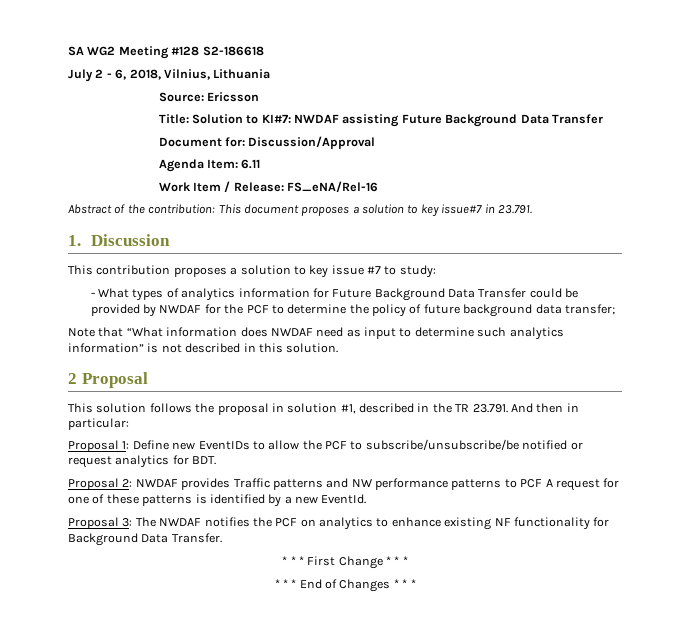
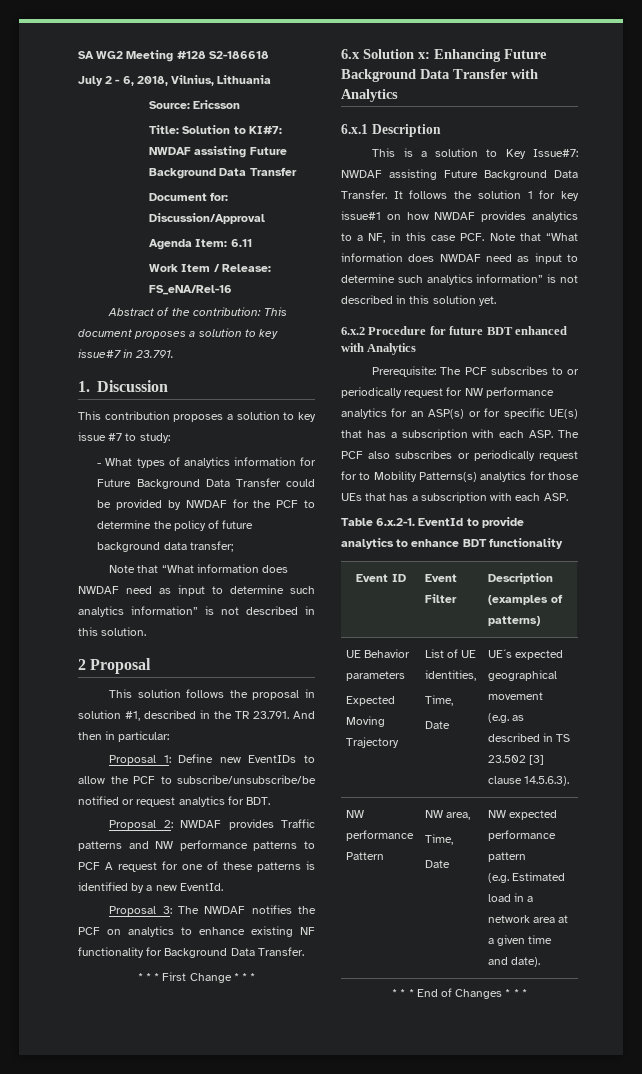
(408, 560) none -> [341,49,547,62] [341,69,538,82] [341,89,398,102] [341,124,441,137] [372,148,578,159] [341,169,578,180] [341,190,579,201] [341,211,578,222] [341,232,578,243] [341,253,578,264] [341,274,578,285] [341,295,496,306] [341,326,567,335] [341,343,417,355] [372,366,579,377] [341,387,554,398] [341,408,578,419] [341,429,579,440] [341,450,578,461] [341,471,579,482] [341,492,568,503] [341,517,524,528] [341,538,563,549] [356,574,406,582] [424,574,457,582] [424,594,457,603] [487,573,553,584] [487,594,563,605] [487,616,540,626] [345,649,411,658] [345,671,405,681] [345,696,395,706] [345,716,385,727] [345,737,399,748] [424,649,477,658] [424,670,476,681] [424,695,453,706] [424,721,450,729] [487,649,564,660] [487,670,557,681] [487,692,543,700] [487,713,525,723] [487,733,571,742] [487,755,545,765] [487,776,570,786] [345,810,364,818] [345,830,414,841] [345,852,384,860] [424,810,471,820] [424,834,453,845] [424,860,450,868] [487,810,558,820] [487,830,556,841] [487,852,526,862] [487,872,566,883] [487,893,534,902] [487,915,569,923] [487,935,553,946] [487,957,541,967] // 6.x Solution x: Enhancing Future Background Data Transfer with Analytics // 6.x.1 Description // This is a solution to Key Issue#7: NWDAF assisting Future Background Data Transfer. It follows the solution 1 for key issue#1 on how NWDAF provides analytics to a NF, in this case PCF. Note that “What information does NWDAF need as input to determine such analytics information” is not described in this solution yet. // 6.x.2 Procedure for future BDT enhanced with Analytics // Prerequisite: The PCF subscribes to or periodically request for NW performance analytics for an ASP(s) or for specific UE(s) that has a subscription with each ASP. The PCF also subscribes or periodically request for to Mobility Patterns(s) analytics for those UEs that has a subscription with each ASP. // Table 6.x.2-1. EventId to provide analytics to enhance BDT functionality // Event ID | Event Filter | Description (examples of patterns) // UE Behavior parameters // Expected Moving Trajectory | List of UE identities, // Time, // Date | UE´s expected geographical movement // (e.g. as described in TS 23.502 [3] clause 14.5.6.3). // NW performance Pattern | NW area, // Time, // Date | NW expected performance pattern // (e.g. Estimated load in a network area at a given time and date).

